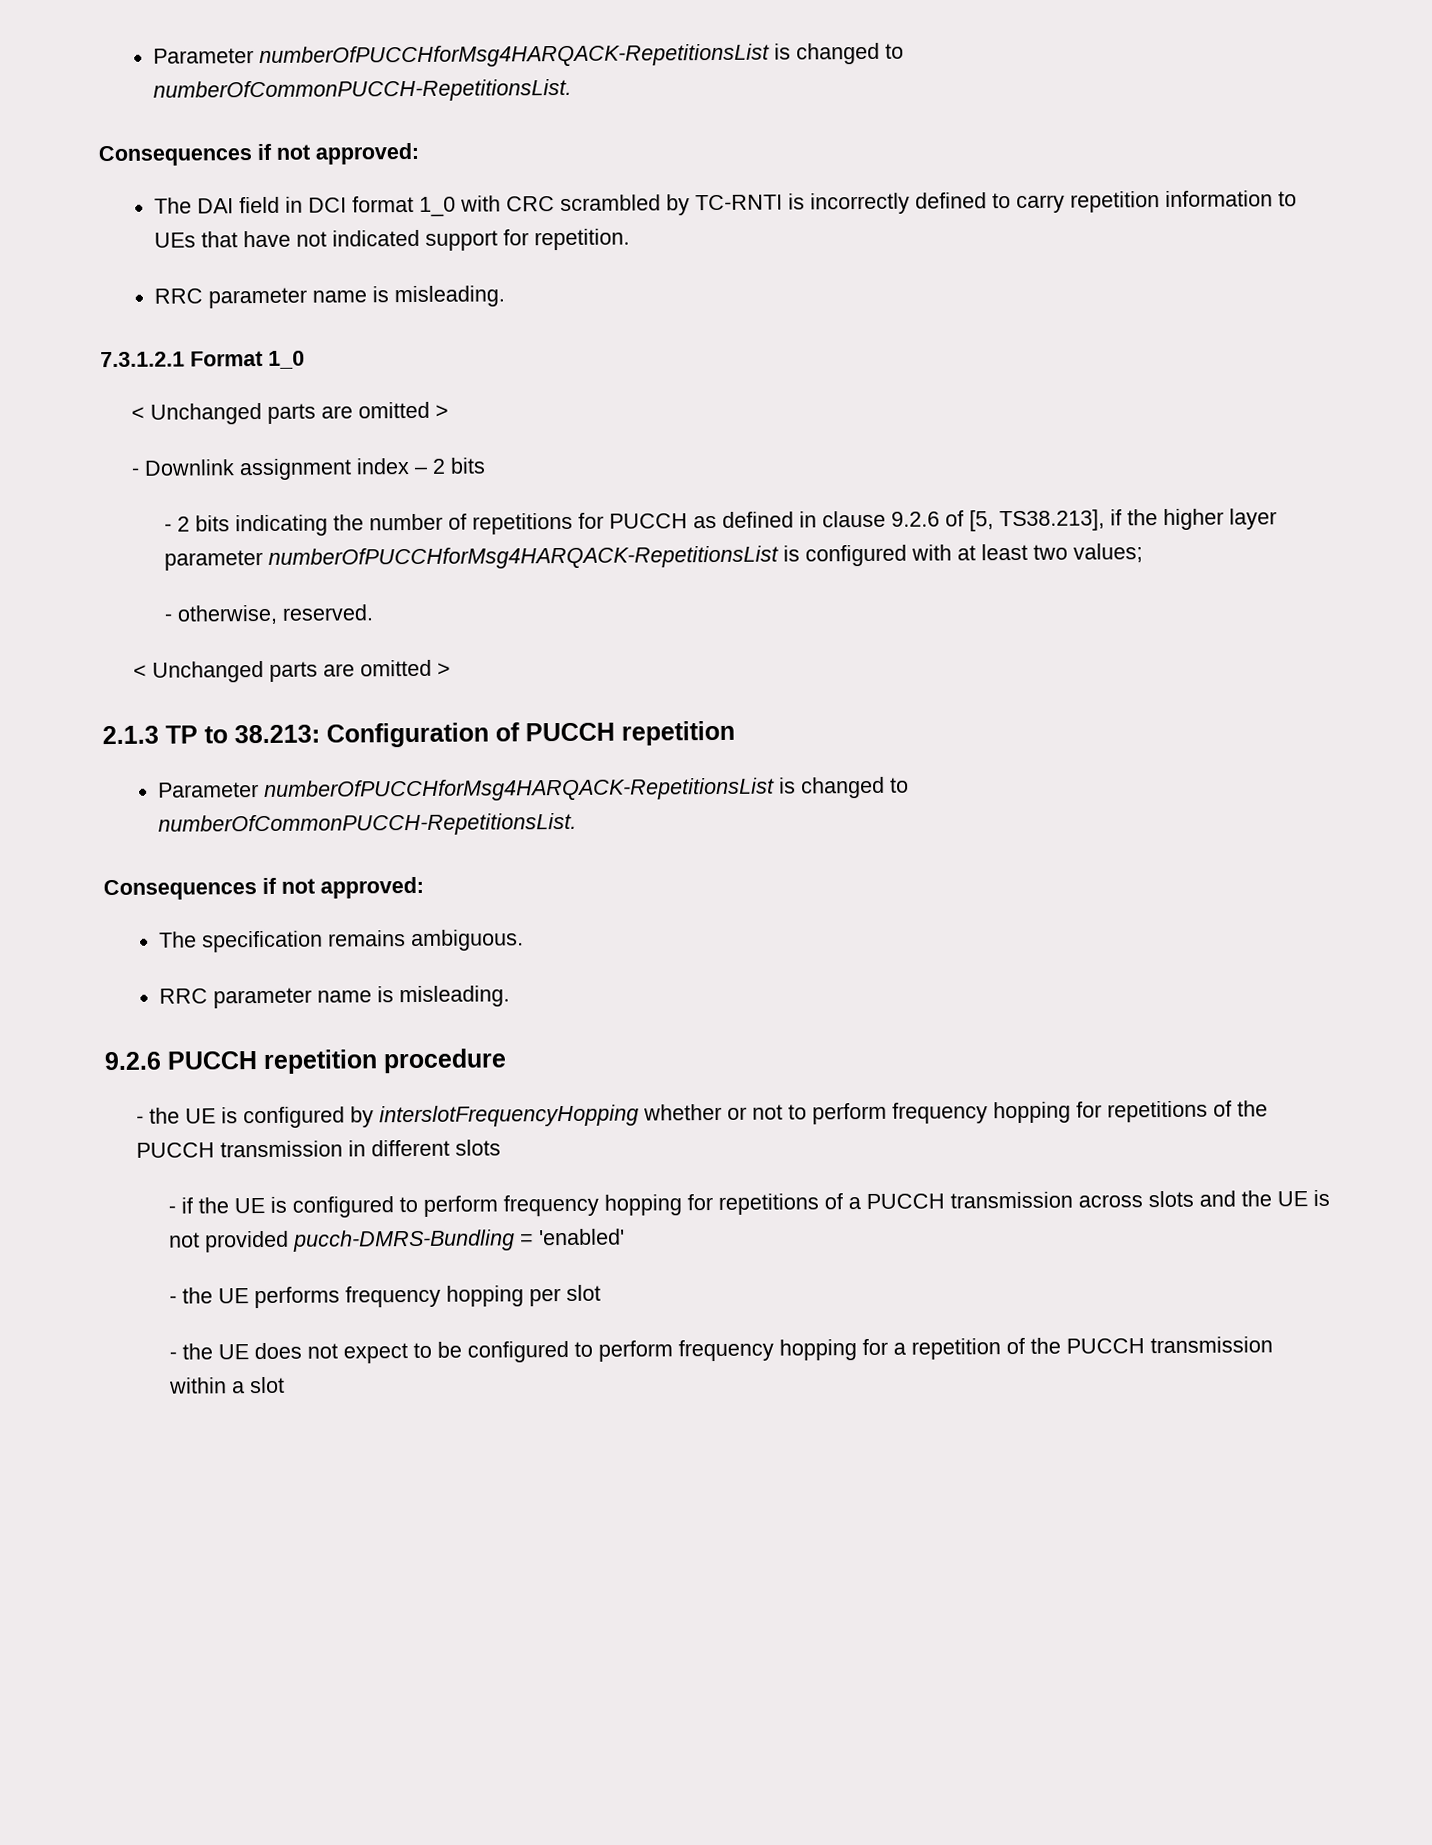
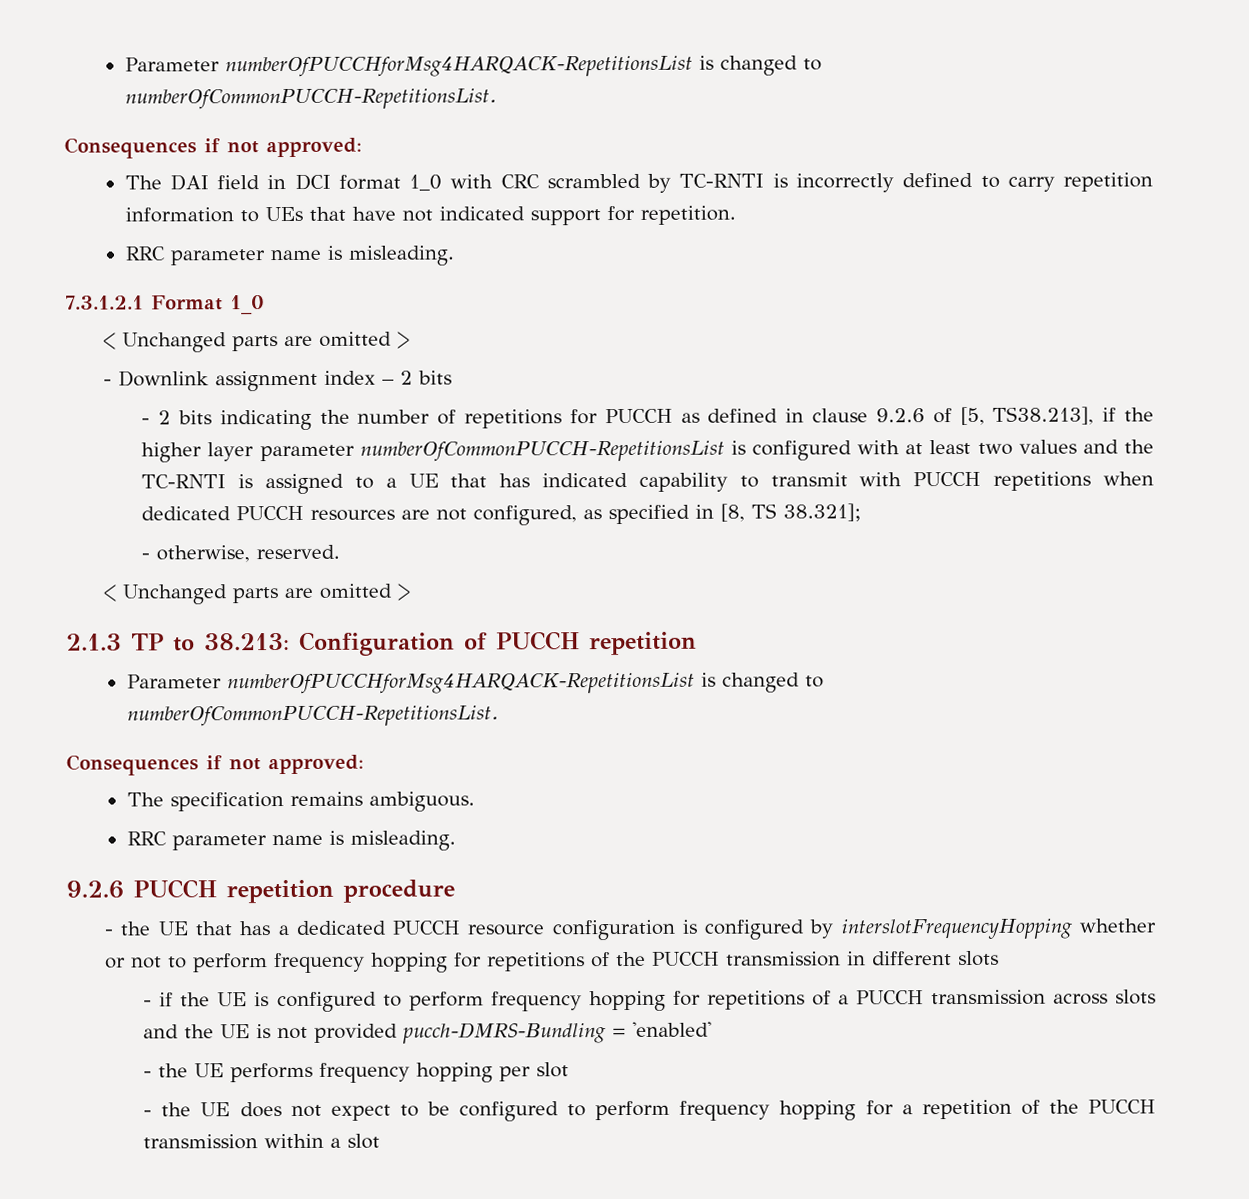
[267,545,779,570] numberOfPUCCHforMsg4HARQACK-RepetitionsList -> [359,440,725,462] numberOfCommonPUCCH-RepetitionsList
[1072,543,1143,563] values; -> [1018,439,1155,454] [141,471,1154,495] [141,503,862,526] values and the TC-RNTI is assigned to a UE that has indicated capability to transmit with PUCCH repetitions when dedicated PUCCH resources are not configured, as specified in [8, TS 38.321];
(217, 1116) none -> [194,919,676,941] that has a dedicated PUCCH resource configuration

